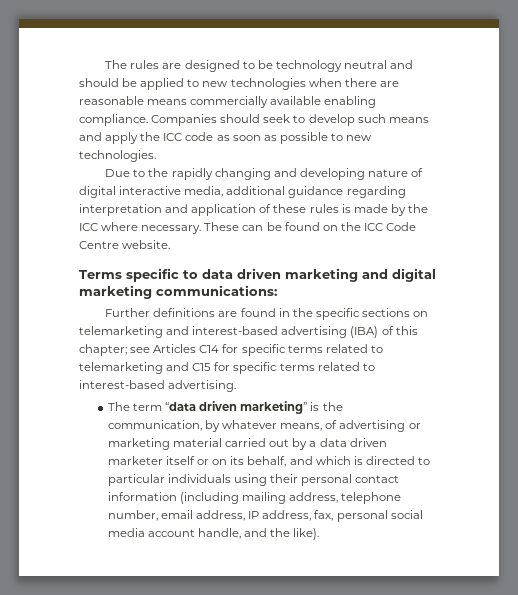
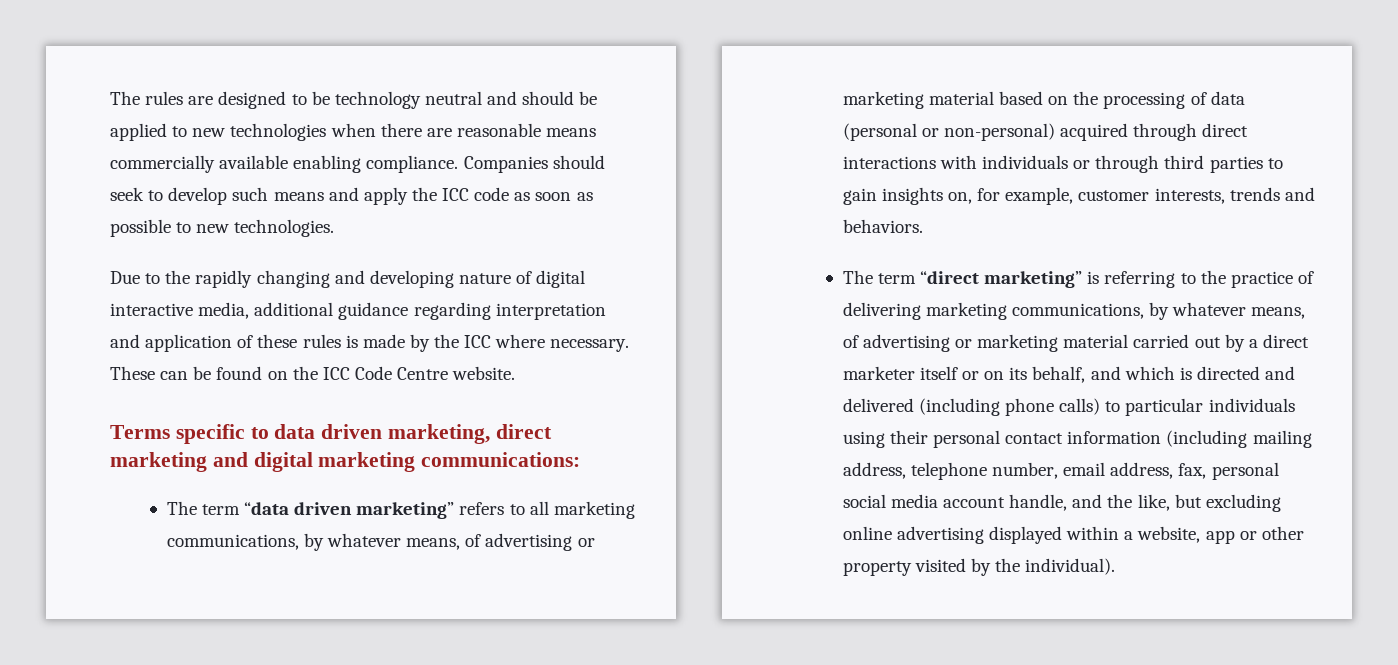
(281, 273) none -> [388,424,552,444] marketing, direct
[105,308,429,320] [79,326,418,338] [79,344,383,356] [79,362,375,374] [79,380,237,392] // Further definitions are found in the specific sections on telemarketing and interest-based advertising (IBA) of this chapter; see Articles C14 for specific terms related to telemarketing and C15 for specific terms related to interest-based advertising. -> (581, 459) none
[310,402,343,411] [107,420,202,431] is the communication, -> [459,501,635,519] [166,533,595,551] [842,91,1245,109] [842,123,1249,141] [842,155,1283,173] [842,187,1315,205] [842,219,923,233] [842,270,1314,288] [842,302,1145,320] refers to all marketing communications, by whatever means, of advertising or marketing material based on the processing of data (personal or non-personal) acquired through direct interactions with individuals or through third parties to gain insights on, for example, customer interests, trends and behaviors. // The term “direct marketing” is referring to the practice of delivering marketing communications,
[319,438,387,447] data driven -> [1262,334,1309,348] direct
(415, 460) none -> [1265,366,1296,380] [842,398,1101,416] and delivered (including phone calls)
[248,510,312,521] IP address, -> (1174, 470) none
[293,528,320,540] like). -> [1137,494,1281,512] [842,526,1304,544] [842,558,1116,576] like, but excluding online advertising displayed within a website, app or other property visited by the individual).

